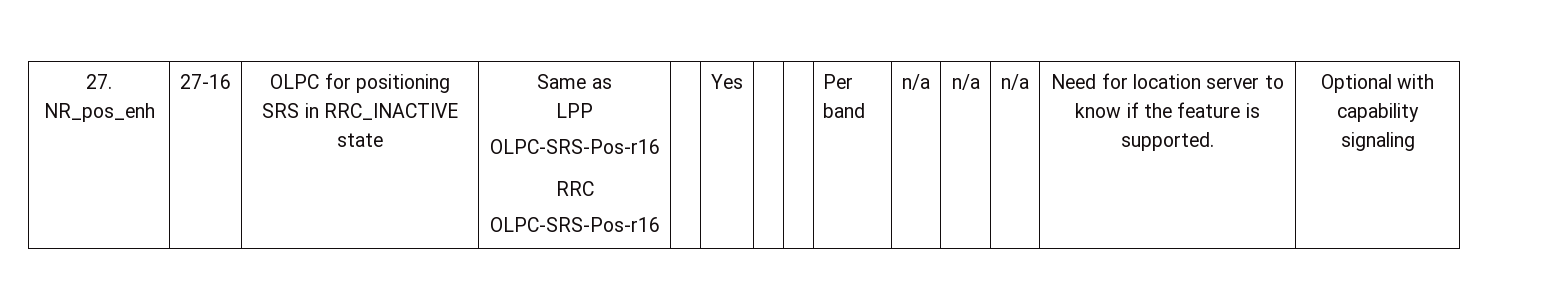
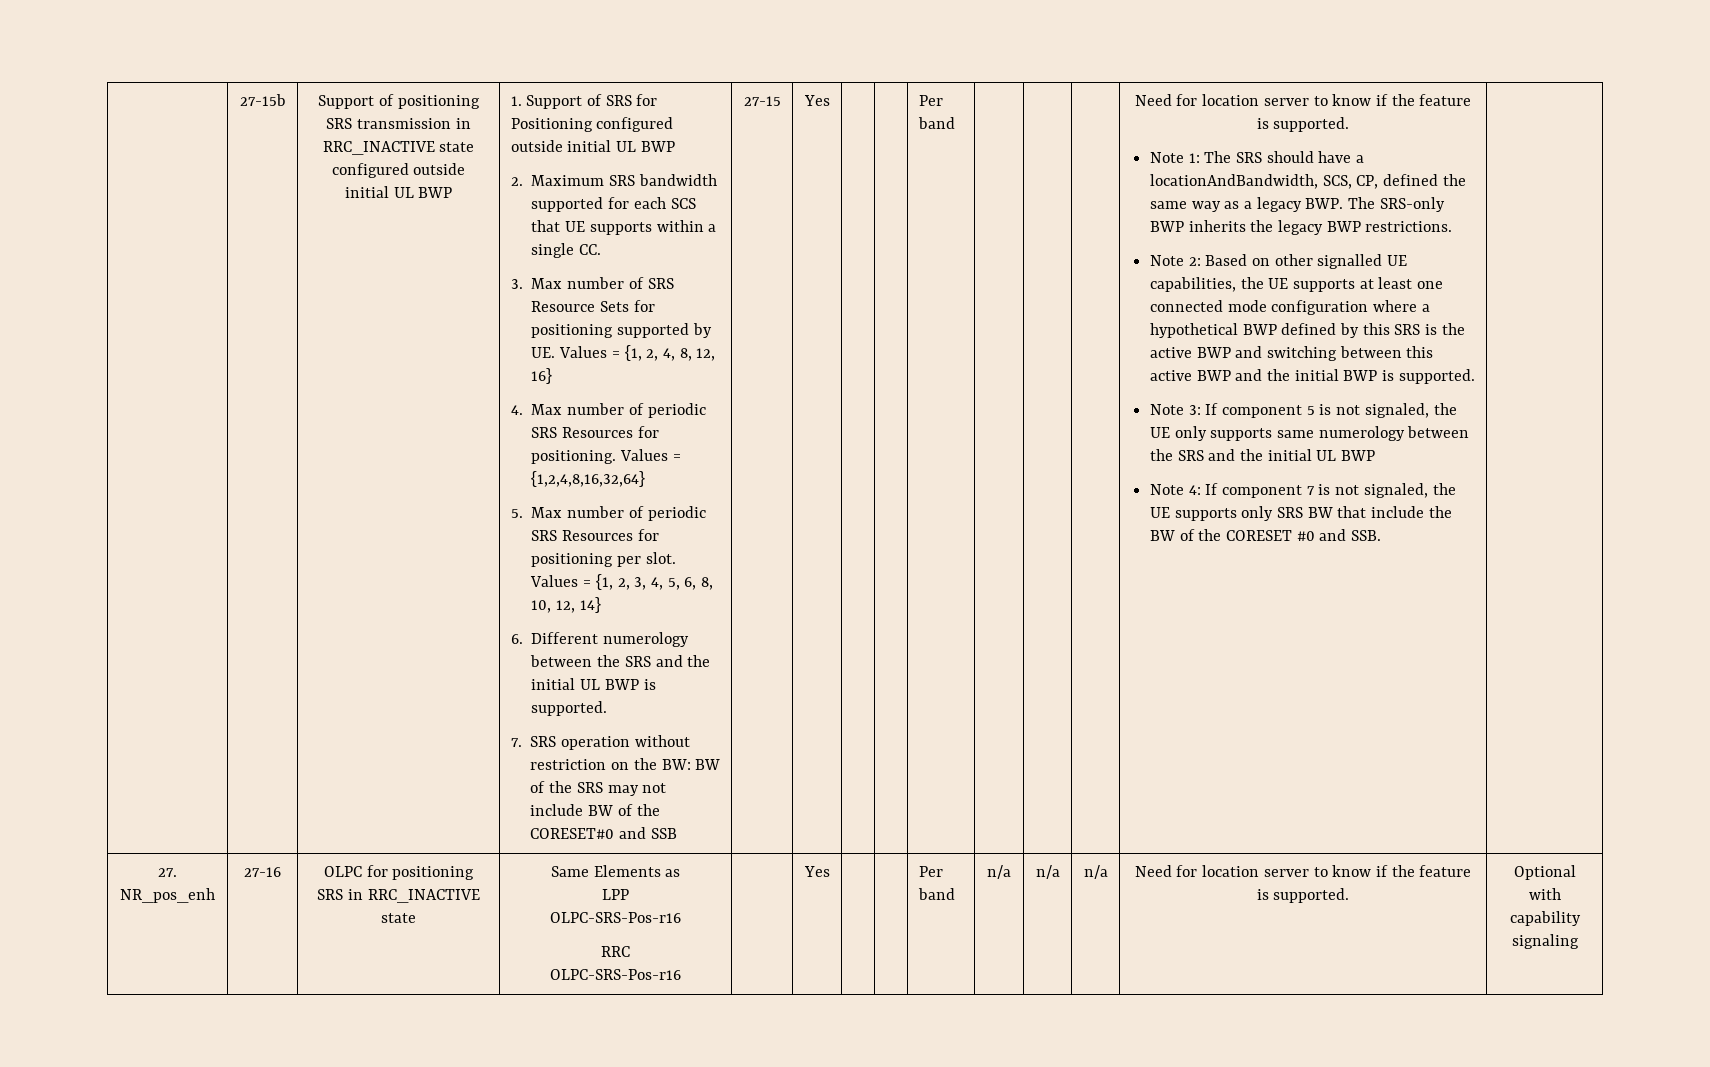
(86, 81) none -> [239,94,286,106] [318,94,480,109] [326,118,471,129] [322,141,475,155] [331,163,466,178] [344,186,453,198] [510,94,658,109] [510,117,674,132] [510,140,675,152] [510,174,717,186] [531,197,696,212] [531,220,717,235] [531,243,602,258] [510,277,674,289] [531,300,655,312] [531,323,712,338] [531,345,716,361] [531,368,553,384] [510,403,706,418] [531,426,659,438] [531,449,681,464] [531,471,646,487] [510,506,706,521] [531,529,659,541] [531,552,676,567] [530,574,714,590] [531,597,601,613] [510,632,690,647] [530,655,711,667] [531,678,656,690] [531,701,608,716] [510,735,690,750] [530,758,721,770] [530,781,667,796] [530,804,660,816] [530,827,677,839] [743,96,781,106] [803,95,830,106] [918,95,943,106] [917,117,955,129] [1134,94,1472,106] [1256,117,1350,132] [1149,151,1365,163] [1149,174,1466,189] [1149,197,1445,212] [1149,220,1453,235] [1149,254,1408,269] [1149,277,1444,292] [1149,300,1430,315] [1149,323,1465,338] [1149,346,1434,361] [1149,369,1475,384] [1149,403,1457,418] [1149,426,1470,441] [1149,449,1376,461] [1149,483,1456,498] [1149,506,1452,521] [1149,529,1382,541] | 27-15b | Support of positioning SRS transmission in RRC_INACTIVE state configured outside initial UL BWP | 1. Support of SRS for Positioning configured outside initial UL BWP // 2. Maximum SRS bandwidth supported for each SCS that UE supports within a single CC. // 3. Max number of SRS Resource Sets for positioning supported by UE. Values = {1, 2, 4, 8, 12, 16} // 4. Max number of periodic SRS Resources for positioning. Values = {1,2,4,8,16,32,64} // 5. Max number of periodic SRS Resources for positioning per slot. Values = {1, 2, 3, 4, 5, 6, 8, 10, 12, 14} // 6. Different numerology between the SRS and the initial UL BWP is supported. // 7. SRS operation without restriction on the BW: BW of the SRS may not include BW of the CORESET#0 and SSB | 27-15 | Yes | | | Per band | | | | Need for location server to know if the feature is supported. // Note 1: The SRS should have a locationAndBandwidth, SCS, CP, defined the same way as a legacy BWP. The SRS-only BWP inherits the legacy BWP restrictions. // Note 2: Based on other signalled UE capabilities, the UE supports at least one connected mode configuration where a hypothetical BWP defined by this SRS is the active BWP and switching between this active BWP and the initial BWP is supported. // Note 3: If component 5 is not signaled, the UE only supports same numerology between the SRS and the initial UL BWP // Note 4: If component 7 is not signaled, the UE supports only SRS BW that include the BW of the CORESET #0 and SSB. | //
(587, 81) none -> [593,865,661,877] Elements

